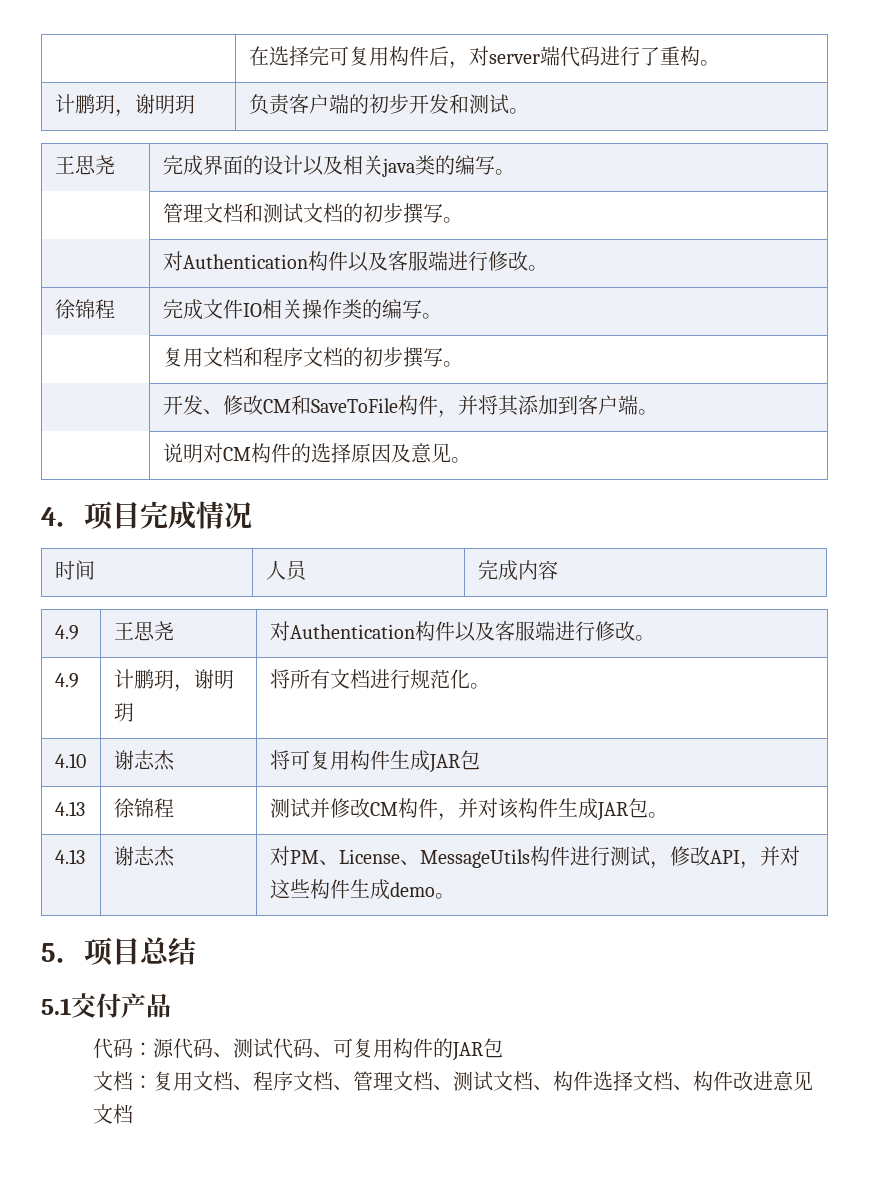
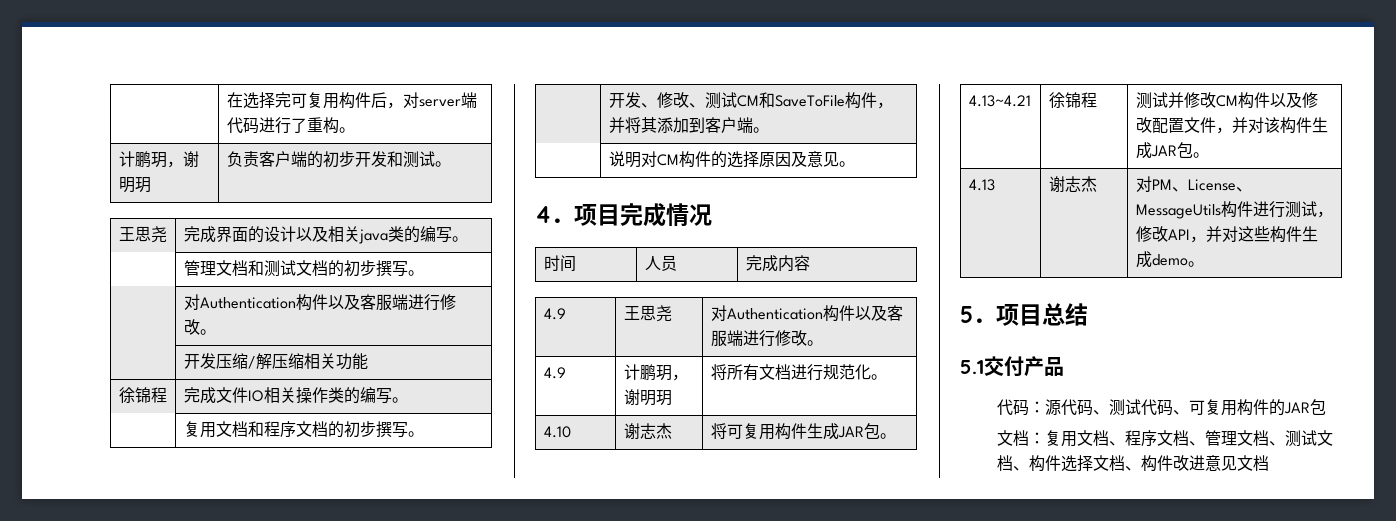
(548, 268) none -> [183,353,368,370] // | 开发压缩/解压缩相关功能
(263, 405) none -> [688,92,737,109] 、测试
[54,801,85,816] // 4.13 -> [879,433,896,439] [968,95,1031,107] 。 // 4.13~4.21
(438, 808) none -> [1269,92,1318,108] [1135,117,1216,133] 以及修改配置文件

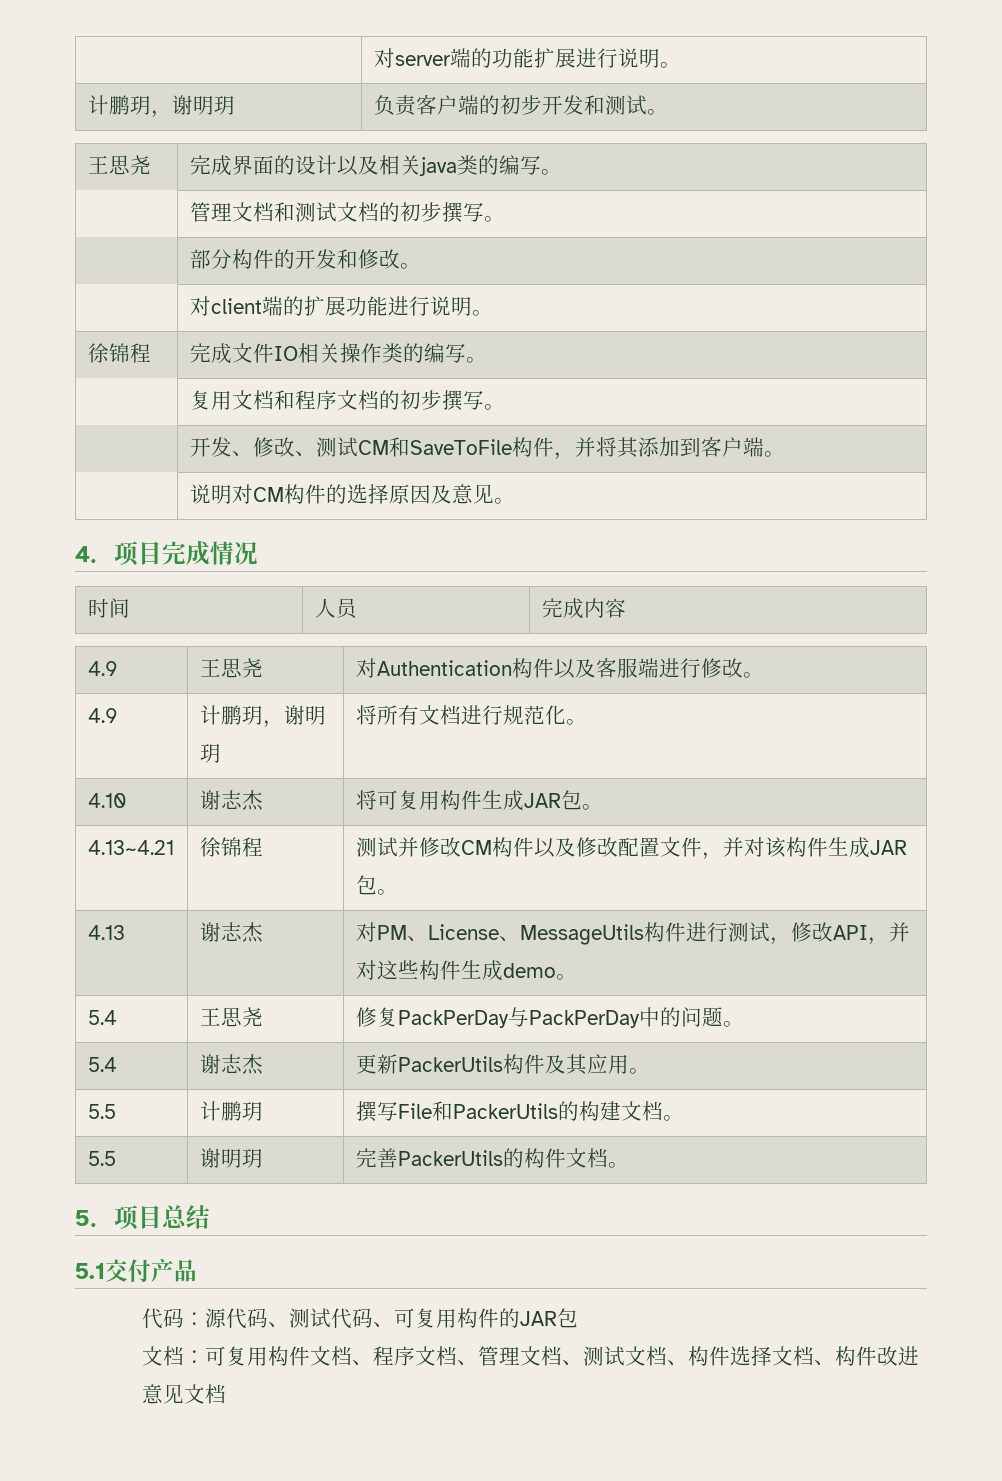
[226,92,477,109] [226,117,339,134] | 在选择完可复用构件后，对server端代码进行了重构 -> [373,48,660,68] | 对server端的功能扩展进行说明
[183,294,456,311] [183,319,216,335] [183,353,368,370] 对Authentication构件以及客服端进行修改。 // | 开发压缩/解压缩相关功能 -> [189,249,421,269] [189,296,493,316] 部分构件的开发和修改。 // | 对client端的扩展功能进行说明。
(1204, 264) none -> [87,1010,117,1025] [199,1007,263,1027] [355,1007,744,1028] [87,1057,117,1072] [199,1054,263,1075] [355,1054,650,1075] [87,1104,116,1119] [199,1101,263,1121] [355,1101,684,1122] [87,1151,116,1166] [199,1148,263,1168] [355,1148,629,1168] // 5.4 | 王思尧 | 修复PackPerDay与PackPerDay中的问题。 // 5.4 | 谢志杰 | 更新PackerUtils构件及其应用。 // 5.5 | 计鹏玥 | 撰写File和PackerUtils的构建文档。 // 5.5 | 谢明玥 | 完善PackerUtils的构件文档。
[1044,430,1077,447] 复用 -> [205,1346,311,1366] 可复用构件

